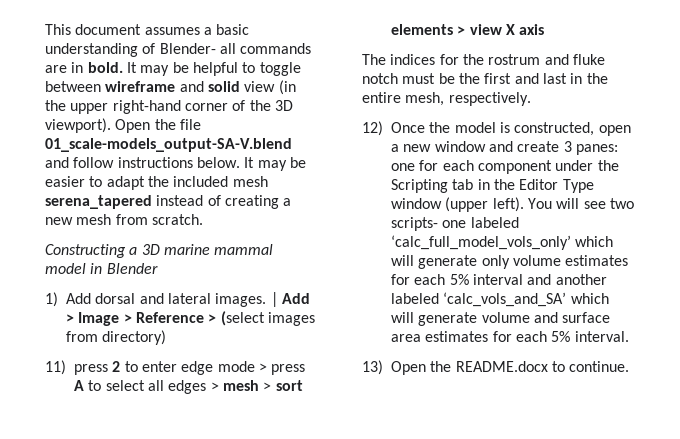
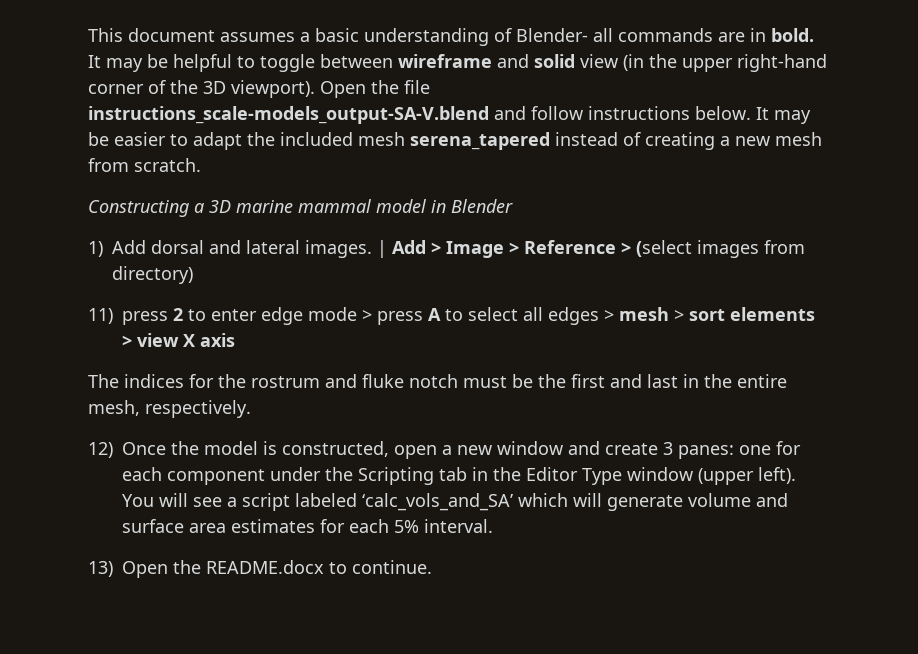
[45,138,292,152] 01_scale-models_output-SA-V.blend -> [88,106,489,124] instructions_scale-models_output-SA-V.blend
[609,198,634,209] [391,217,519,231] [391,235,614,250] [391,255,629,269] [391,274,607,285] two scripts- one labeled ‘calc_full_model_vols_only’ which will generate only volume estimates for each 5% interval and another -> [227,493,290,511] a script

